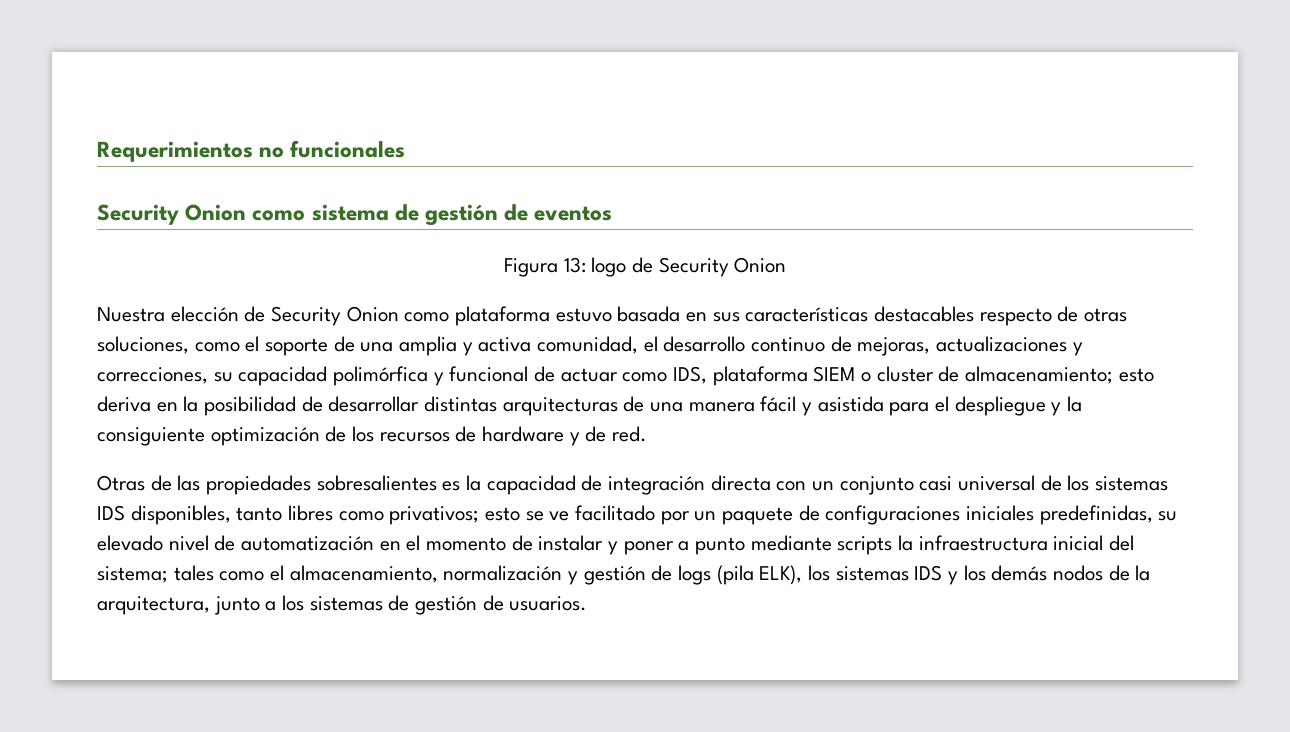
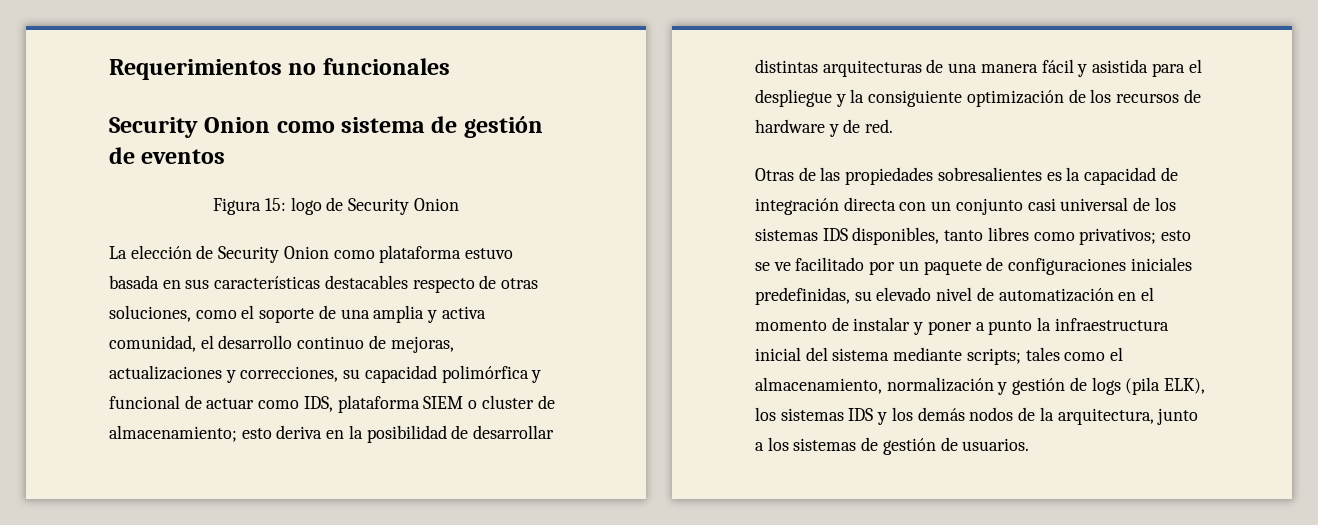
[563,257,586,273] 13: -> [264,198,286,211] 15:
[97,307,165,322] Nuestra -> [109,246,127,259] La
[750,535,893,555] mediante scripts -> (1033, 327) none
[97,566,168,583] sistema; -> [832,347,1021,365] sistema mediante scripts;

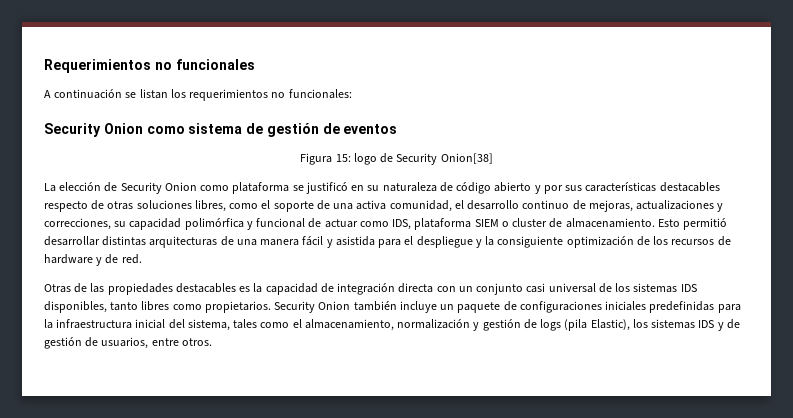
(450, 66) none -> [44,89,352,101] // A continuación se listan los requerimientos no funcionales:
[413,198,459,211] Onion -> [440,153,493,164] Onion[38]
[465,248,514,259] [109,275,181,289] estuvo basada en -> [292,182,563,194] se justificó en su naturaleza de código abierto y por
[109,305,191,322] soluciones, -> [136,200,226,212] soluciones libres,
[373,305,438,323] amplia y -> (354, 206) none
[109,425,469,443] almacenamiento; esto deriva en la posibilidad de -> [565,218,728,230] almacenamiento. Esto permitió
[937,167,1042,181] sobresalientes -> [175,283,236,293] destacables
[1079,228,1192,245] [755,257,896,275] privativos; esto se ve facilitado por -> [204,301,437,313] propietarios. Security Onion también incluye
[755,287,1155,305] [755,317,1033,335] predefinidas, su elevado nivel de automatización en el momento de instalar y poner a punto -> [649,301,741,313] predefinidas para
[832,347,1021,365] sistema mediante scripts; -> [187,319,230,331] sistema,
[1164,378,1206,394] ELK), -> [590,319,630,331] Elastic),
[891,407,1199,425] [755,437,1030,455] los demás nodos de la arquitectura, junto a los sistemas de gestión de usuarios. -> [726,319,740,329] [44,337,212,349] de gestión de usuarios, entre otros.

